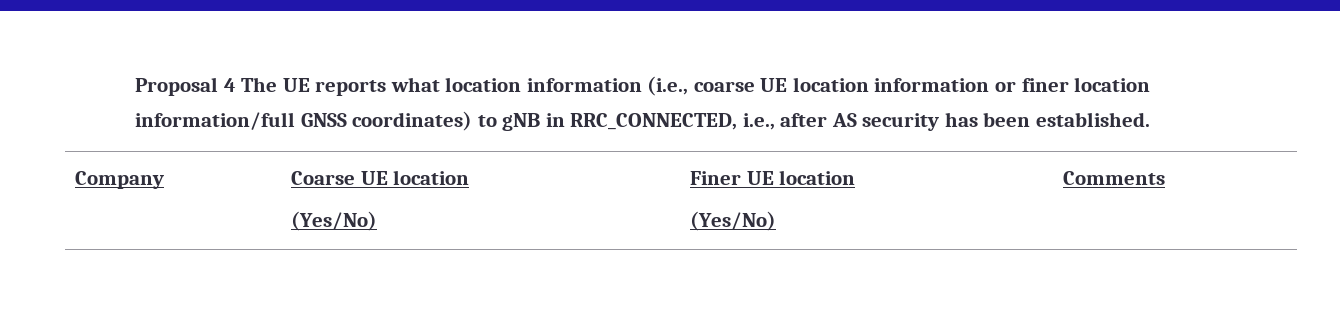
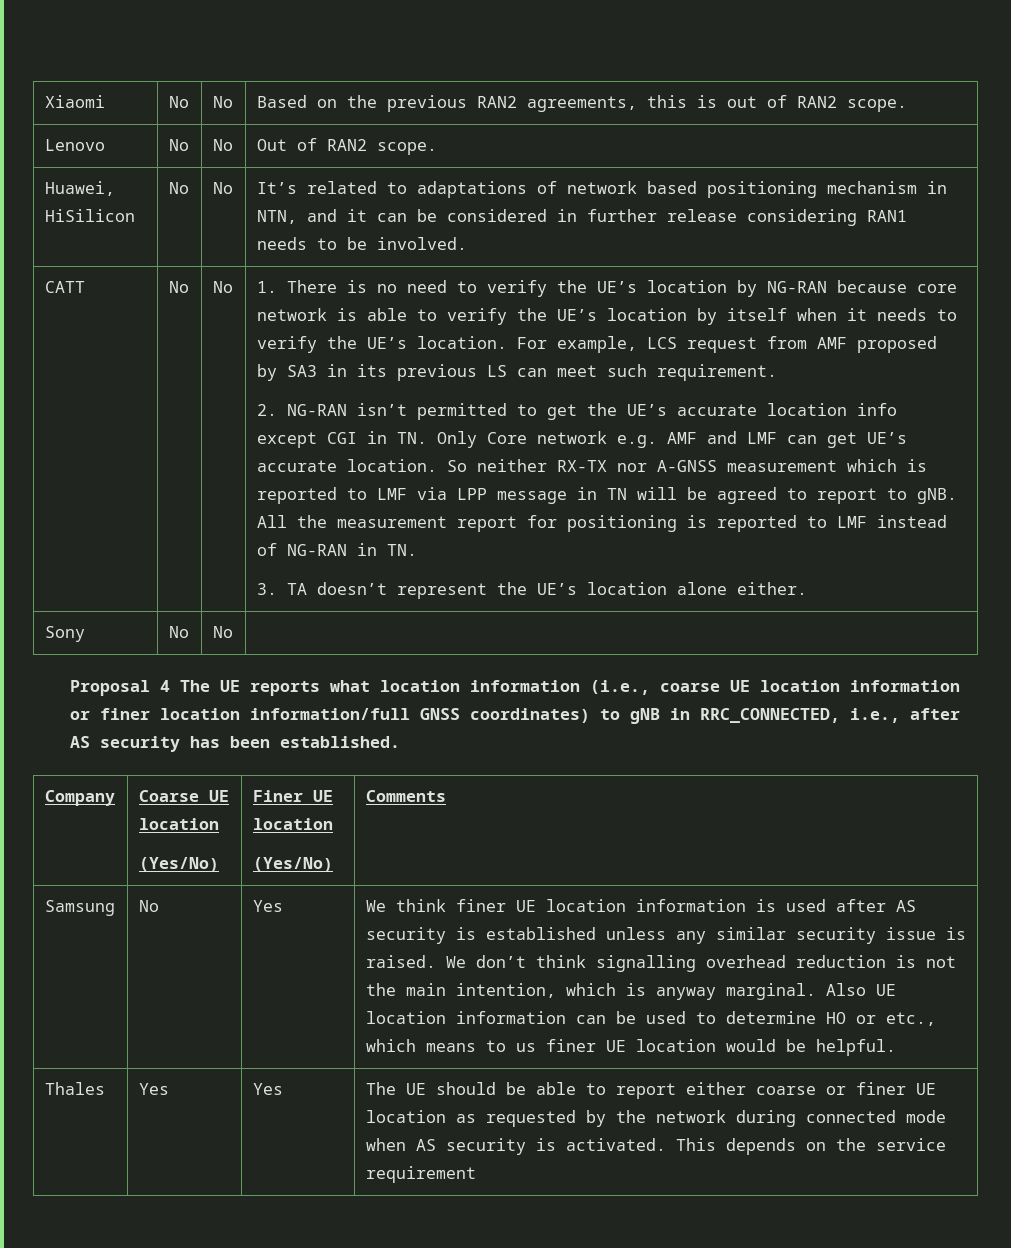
(135, 86) none -> [44,95,105,108] [168,96,189,108] [212,96,233,108] [256,95,907,112] [44,139,105,151] [168,139,189,151] [212,139,233,151] [256,138,437,155] [44,181,115,196] [44,209,135,222] [168,182,189,194] [212,182,233,194] [256,181,947,198] [256,209,907,226] [256,237,467,250] [44,281,85,293] [168,281,189,293] [212,281,233,293] [256,280,957,297] [256,308,957,325] [256,336,937,353] [256,364,777,381] [256,403,897,420] [256,431,907,448] [256,459,927,472] [256,487,957,504] [256,515,947,532] [256,543,417,556] [256,582,807,599] [44,626,85,642] [168,626,189,638] [212,626,233,638] Xiaomi | No | No | Based on the previous RAN2 agreements, this is out of RAN2 scope. // Lenovo | No | No | Out of RAN2 scope. // Huawei, HiSilicon | No | No | It’s related to adaptations of network based positioning mechanism in NTN, and it can be considered in further release considering RAN1 needs to be involved. // CATT | No | No | 1. There is no need to verify the UE’s location by NG-RAN because core network is able to verify the UE’s location by itself when it needs to verify the UE’s location. For example, LCS request from AMF proposed by SA3 in its previous LS can meet such requirement. // 2. NG-RAN isn’t permitted to get the UE’s accurate location info except CGI in TN. Only Core network e.g. AMF and LMF can get UE’s accurate location. So neither RX-TX nor A-GNSS measurement which is reported to LMF via LPP message in TN will be agreed to report to gNB. All the measurement report for positioning is reported to LMF instead of NG-RAN in TN. // 3. TA doesn’t represent the UE’s location alone either. // Sony | No | No | //
(1166, 178) none -> [44,900,115,916] [138,900,159,912] [252,900,283,912] [365,899,916,912] [365,927,966,944] [365,955,956,972] [365,983,896,1000] [365,1011,936,1026] [365,1039,896,1056] [44,1082,105,1095] [138,1083,169,1095] [252,1083,283,1095] [365,1082,936,1099] [365,1110,946,1127] [365,1138,946,1155] [365,1166,476,1183] // Samsung | No | Yes | We think finer UE location information is used after AS security is established unless any similar security issue is raised. We don’t think signalling overhead reduction is not the main intention, which is anyway marginal. Also UE location information can be used to determine HO or etc., which means to us finer UE location would be helpful. // Thales | Yes | Yes | The UE should be able to report either coarse or finer UE location as requested by the network during connected mode when AS security is activated. This depends on the service requirement

